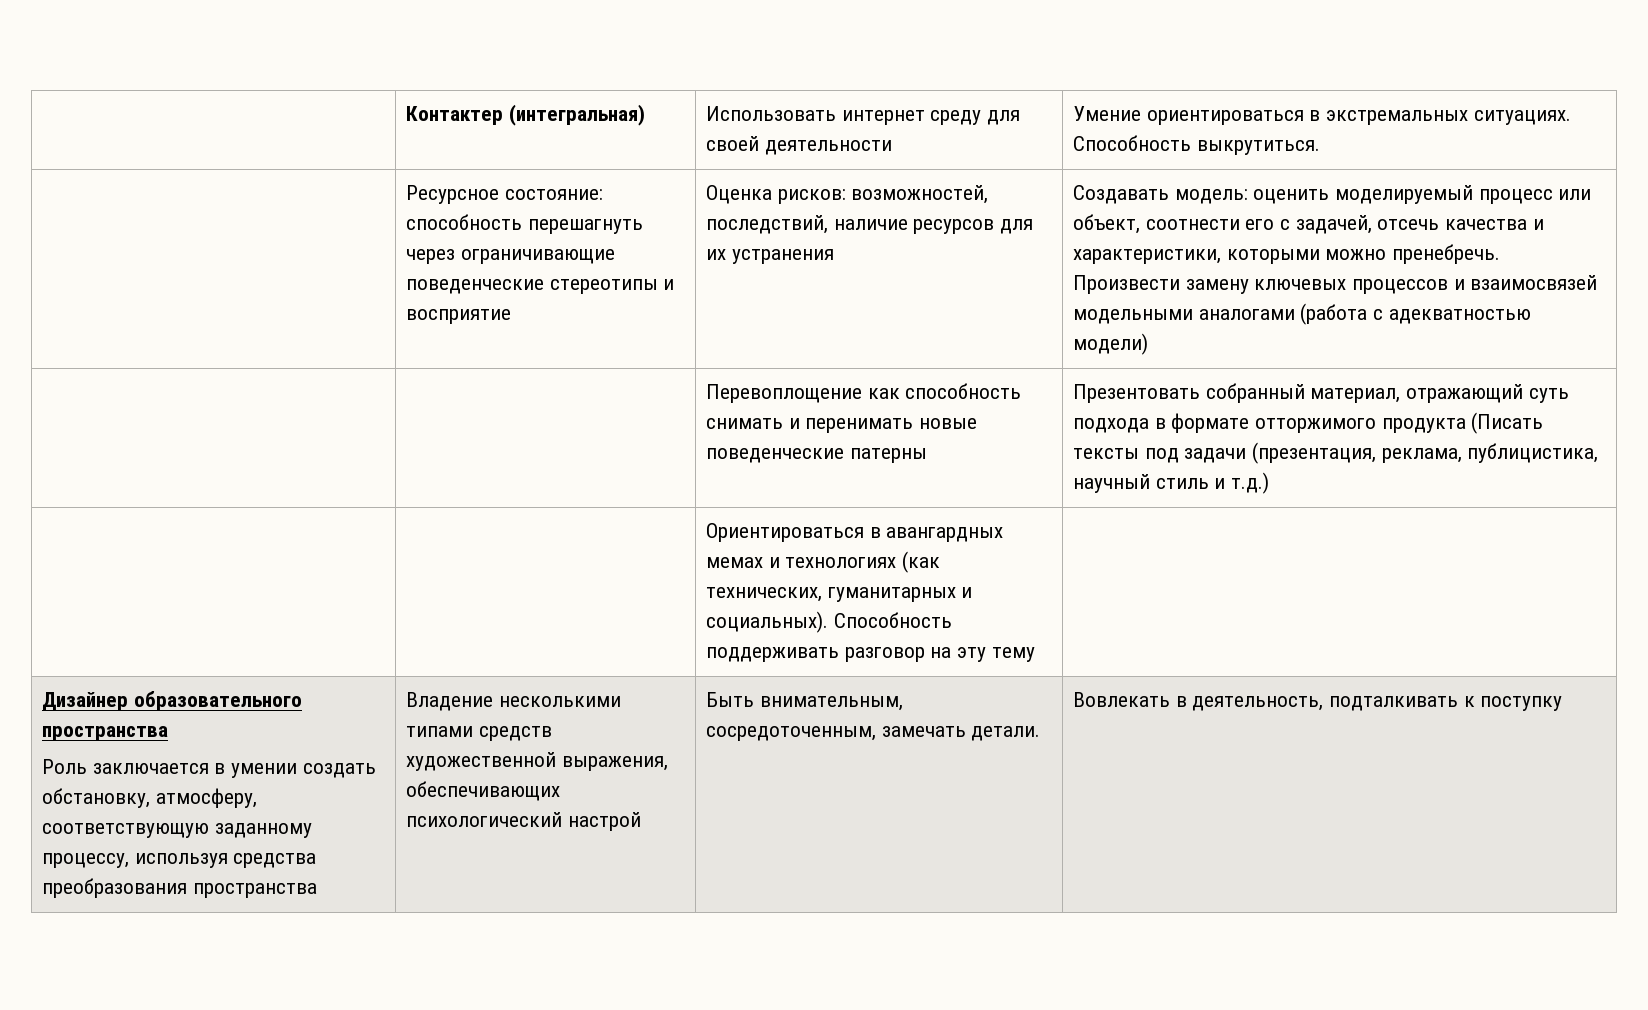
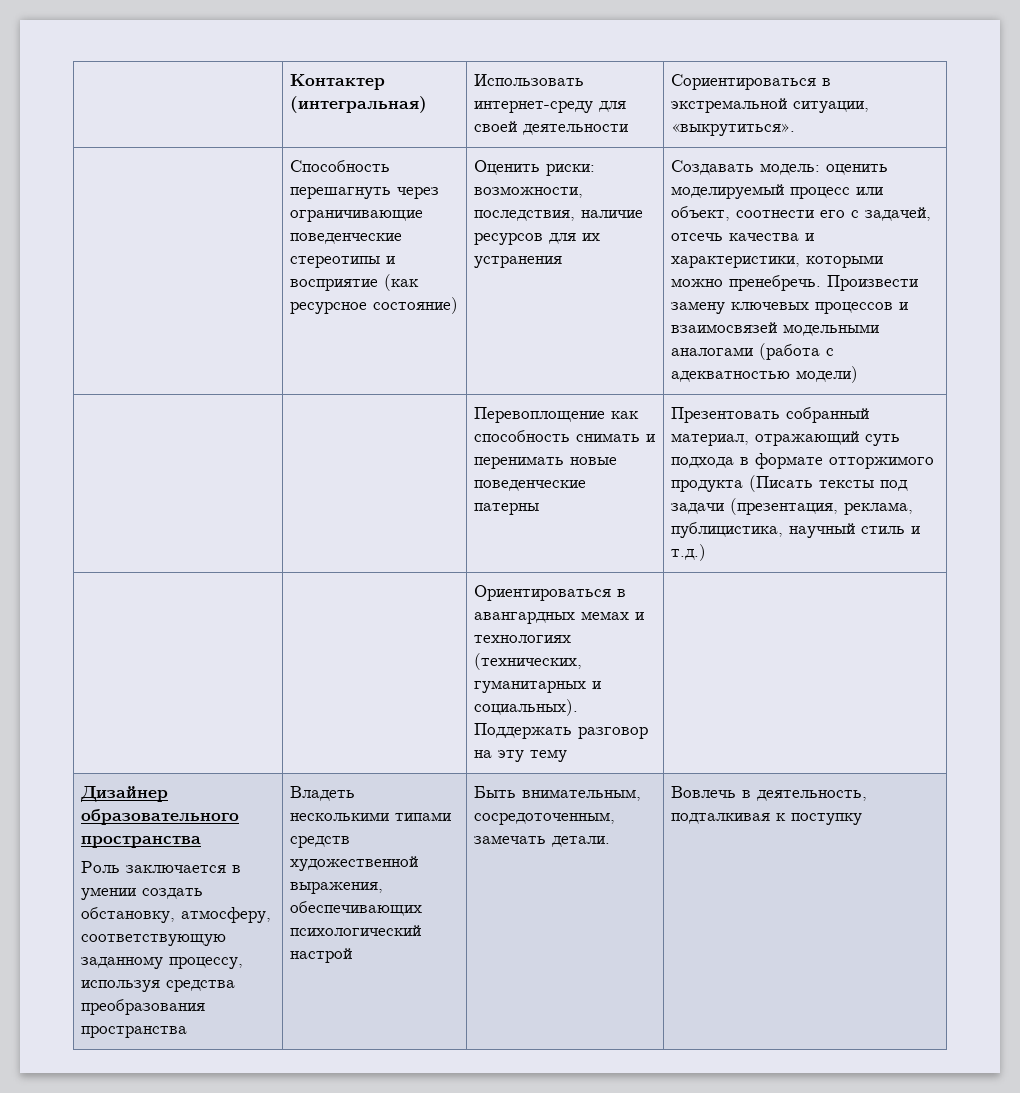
[841,110,982,125] интернет среду -> [474,101,594,113] интернет-среду
[1072,106,1571,125] [1072,135,1320,155] [405,185,603,204] [405,214,522,230] Умение ориентироваться в экстремальных ситуациях. Способность выкрутиться. // | Ресурсное состояние: способность -> [671,74,832,90] [671,98,870,113] [671,123,796,136] [290,160,391,172] Сориентироваться в экстремальной ситуации, «выкрутиться». // | Способность
[705,185,989,204] [705,215,828,234] | Оценка рисков: возможностей, последствий, -> [384,274,420,291] [290,297,459,314] [474,160,596,176] [474,186,584,198] [474,210,576,221] (как ресурсное состояние) | Оценить риски: возможности, последствия,
[901,551,940,573] [705,587,822,602] (как технических, -> [474,653,583,670] (технических,
[833,612,952,628] [705,647,839,662] Способность поддерживать -> [474,723,573,739] Поддержать
[405,692,493,711] Владение -> [290,786,356,801] Владеть
[1072,692,1170,707] Вовлекать -> [671,786,737,798] Вовлечь
[1328,696,1458,711] подталкивать -> [671,813,771,824] подталкивая

